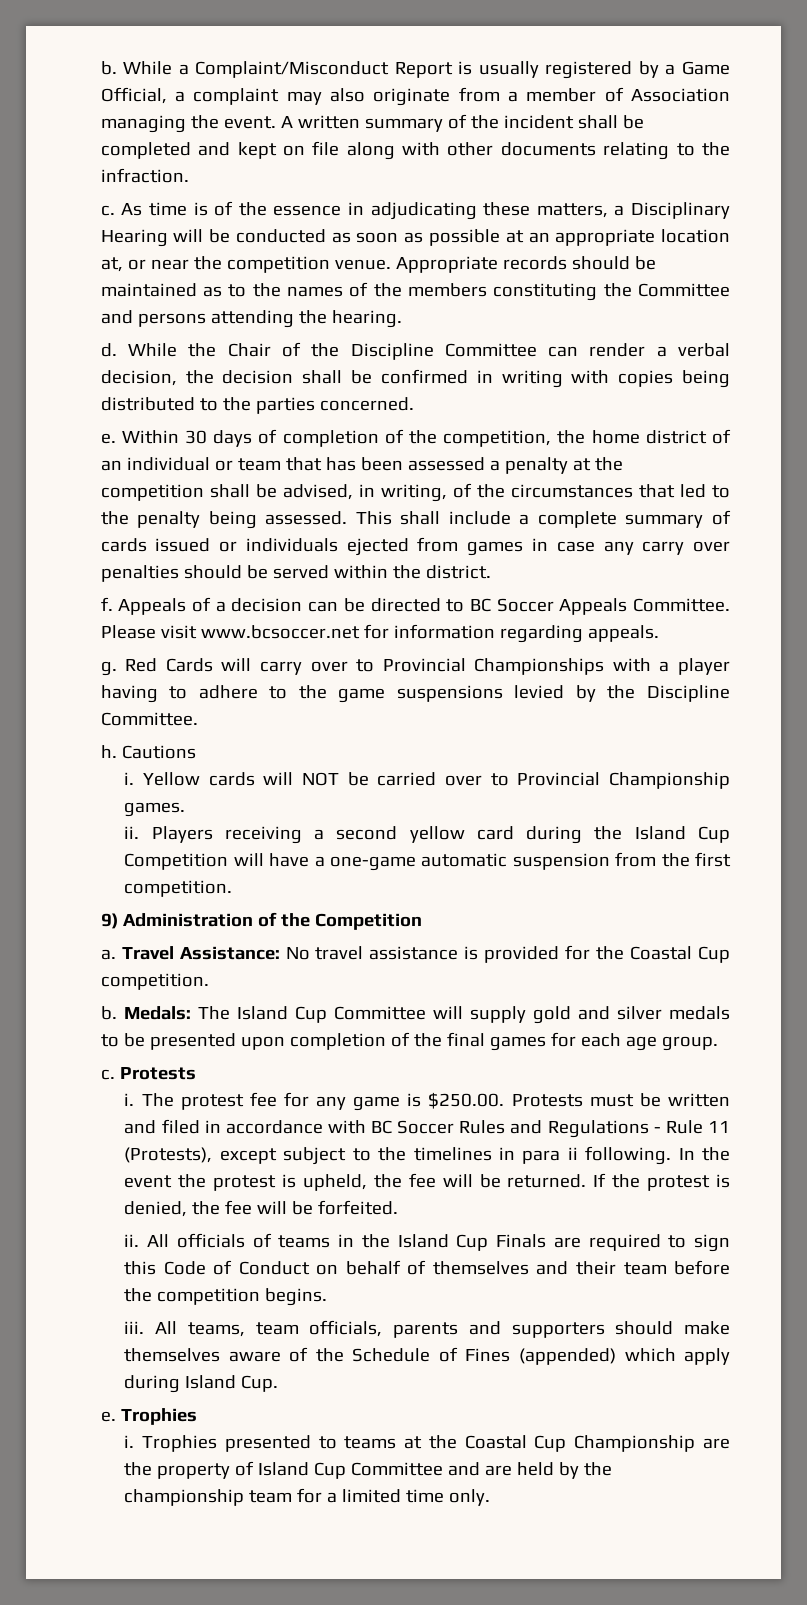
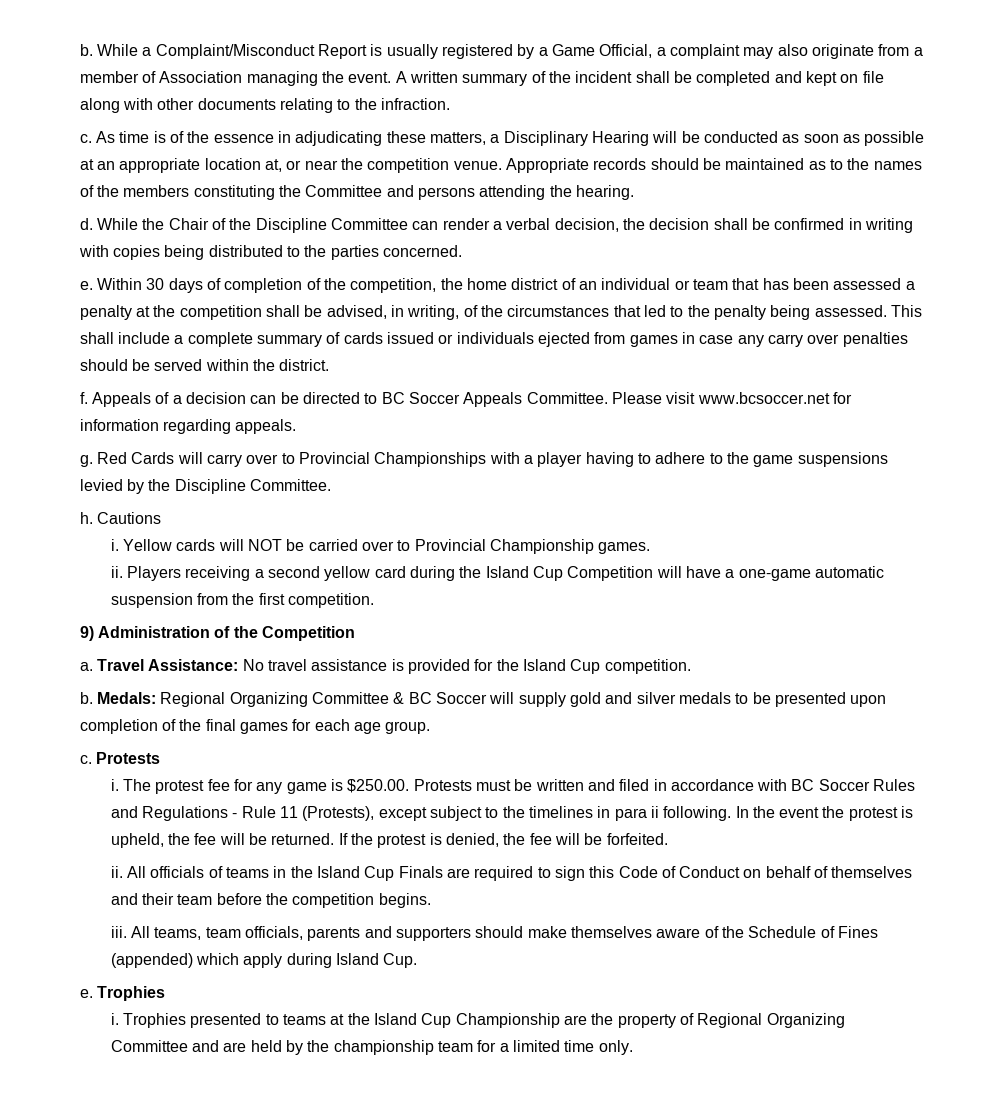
[630,946,693,960] Coastal -> [523,659,567,671] Island
[197,1006,426,1023] The Island Cup Committee -> [160,692,488,707] Regional Organizing Committee & BC Soccer
[464,1435,527,1449] Coastal -> [373,1013,417,1025] Island
[258,1462,347,1479] Island Cup -> [697,1013,845,1028] Regional Organizing

